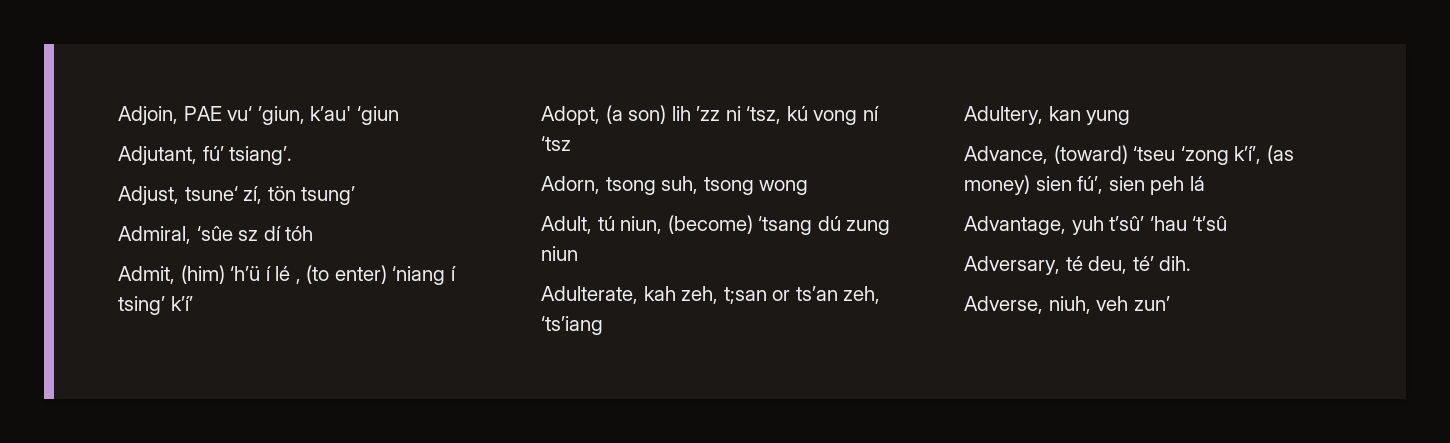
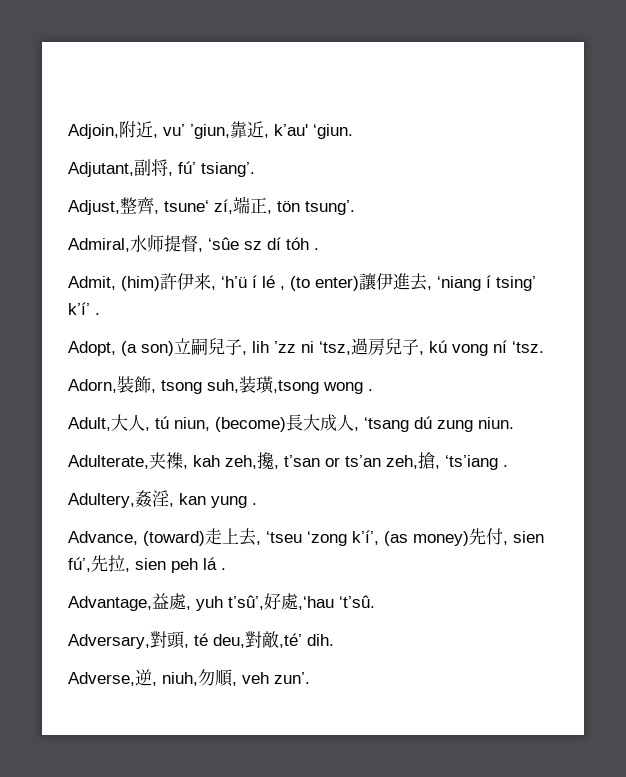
[183,106,399,125] PAE vu‘ ’giun, k’au' ‘giun -> [119,121,353,139] 附近, vu’ ’giun,靠近, k’au' ‘giun.
(197, 155) none -> [134,159,173,176] 副将,
[184,186,356,205] [118,226,191,244] tsune‘ zí, tön tsung’ // Admiral, -> [120,196,355,215] [68,234,203,252] 整齊, tsune‘ zí,端正, tön tsung’. // Admiral,水师提督,
(314, 233) none -> [314,248,319,250] .
(225, 274) none -> [160,273,216,290] 許伊来,
(387, 274) none -> [359,273,432,291] 讓伊進去,
(193, 303) none -> [95,313,100,315] .
(667, 114) none -> [174,338,247,355] 立嗣兒子,
(782, 115) none -> [351,338,424,356] 過房兒子,
[541,136,571,151] ‘tsz -> [512,341,544,353] ‘tsz.
[605,176,754,195] tsong suh, tsong -> [117,376,319,394] 裝飾, tsong suh,装璜,tsong
(809, 187) none -> [368,389,373,391] .
(592, 225) none -> [111,414,150,431] 大人,
(753, 224) none -> [286,414,359,431] 長大成人,
[541,246,578,261] niun -> [478,417,514,429] niun.
[643,286,767,304] kah zeh, t;san -> [149,452,320,470] 夹襍, kah zeh,攙, t’san
(881, 295) none -> [418,452,440,469] 搶,
(603, 325) none -> [503,465,508,467] .
(1043, 115) none -> [135,490,174,508] 姦淫,
(1131, 117) none -> [252,503,257,505] .
(1128, 154) none -> [205,528,261,546] 走上去,
[1035,176,1104,194] sien fú’, -> [469,528,544,545] [68,555,130,572] 先付, sien fú’,先拉,
(1205, 183) none -> [221,568,226,570] .
[1071,216,1228,235] [964,256,1192,275] [964,296,1170,314] yuh t’sû’ ‘hau ‘t’sû // Adversary, té deu, té’ dih. // Adverse, niuh, veh zun’ -> [152,593,375,611] [68,631,334,649] [68,669,310,687] 益處, yuh t’sû’,好處,‘hau ‘t’sû. // Adversary,對頭, té deu,對敵,té’ dih. // Adverse,逆, niuh,勿順, veh zun’.

